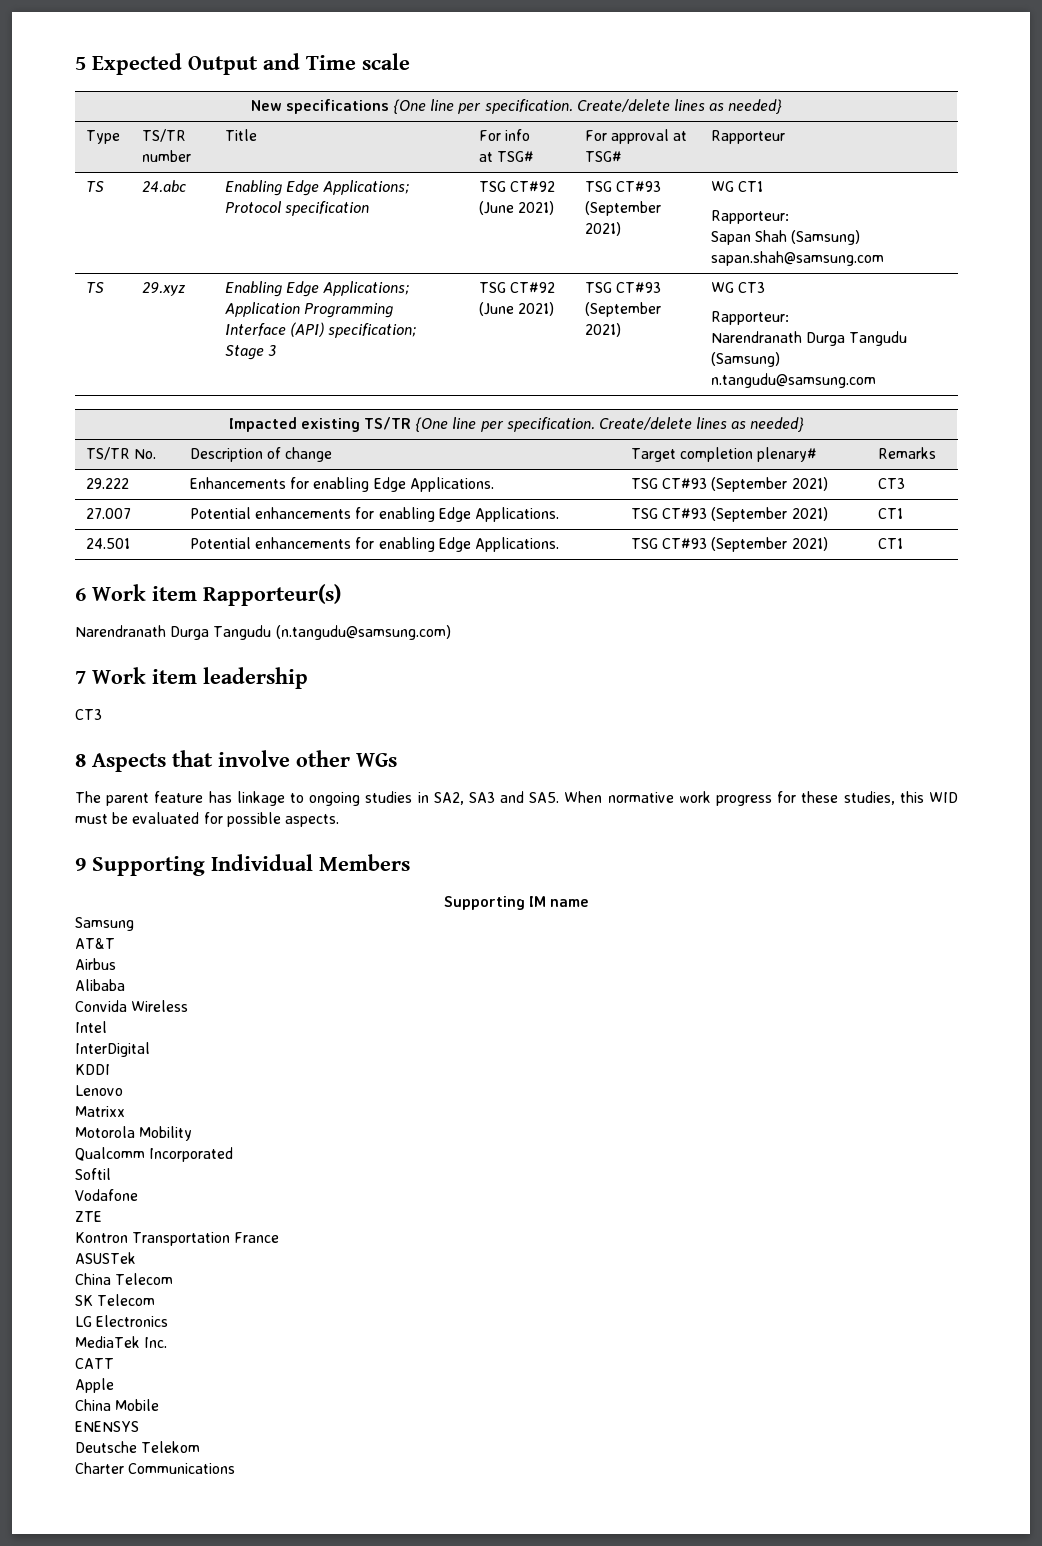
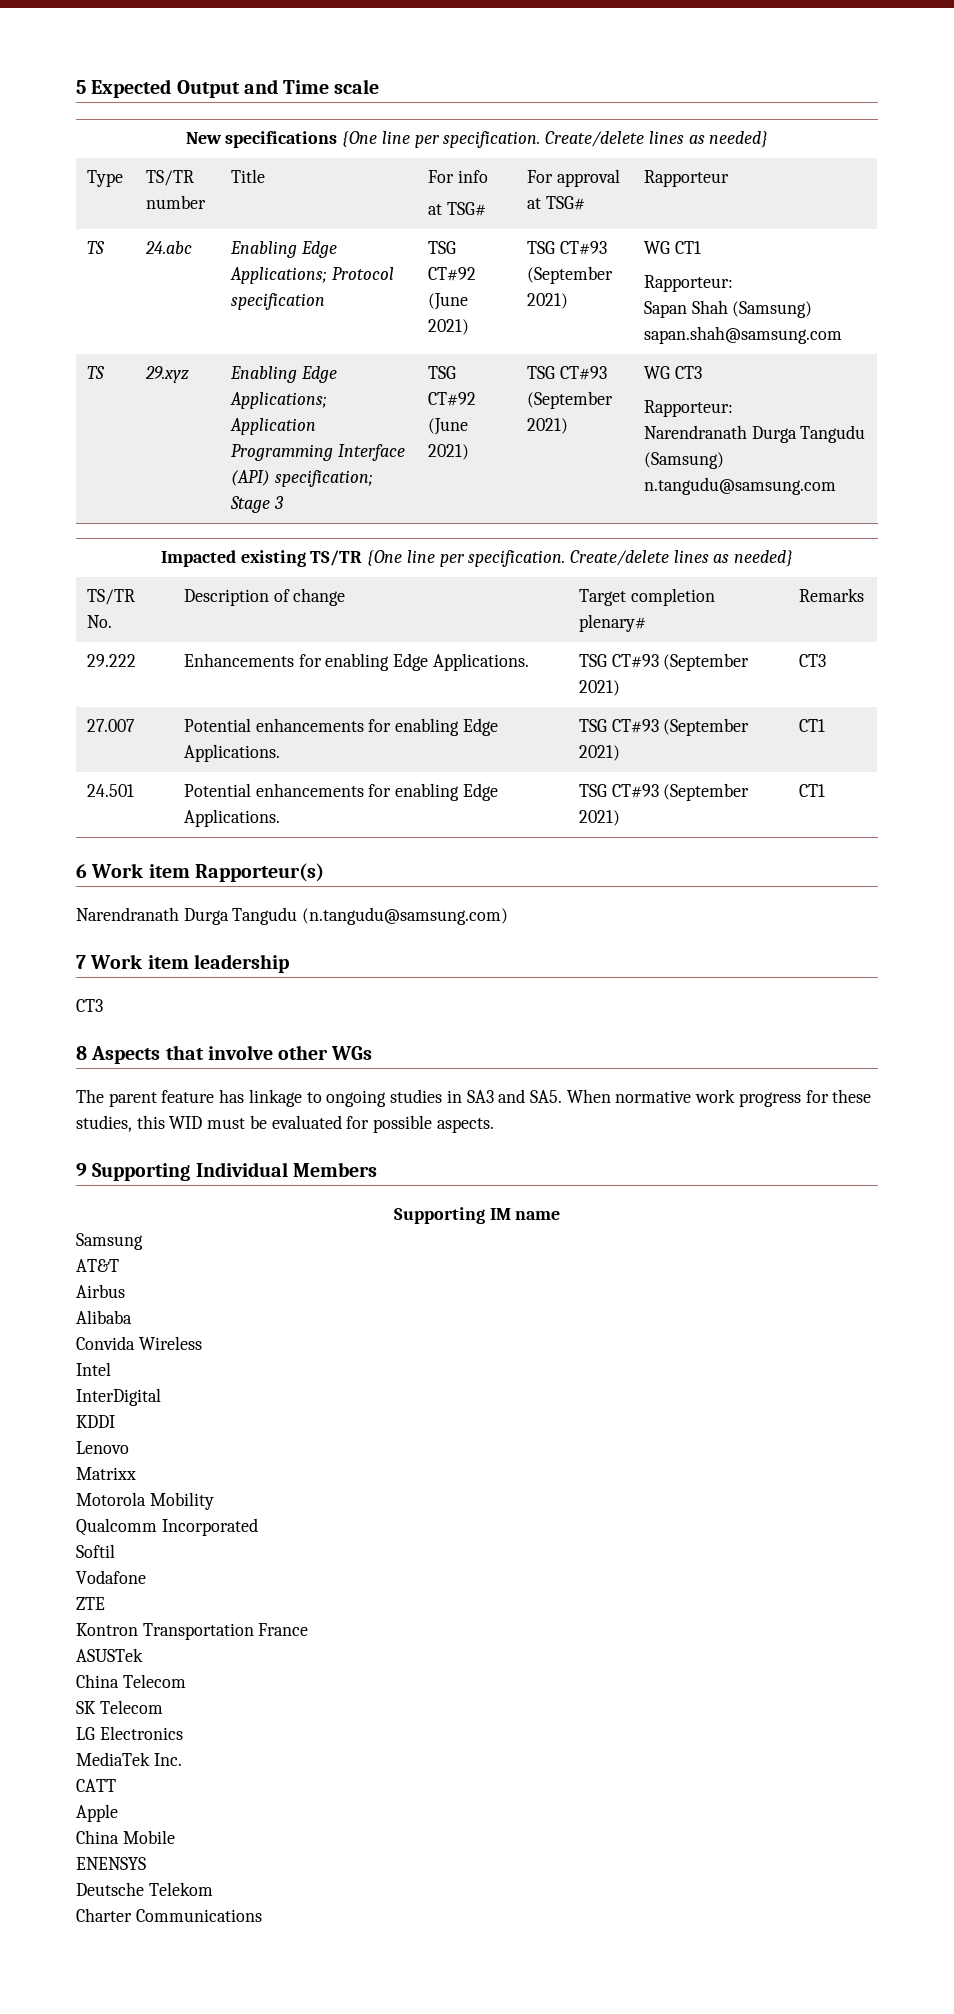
[433,792,464,805] SA2, -> (462, 1096) none

